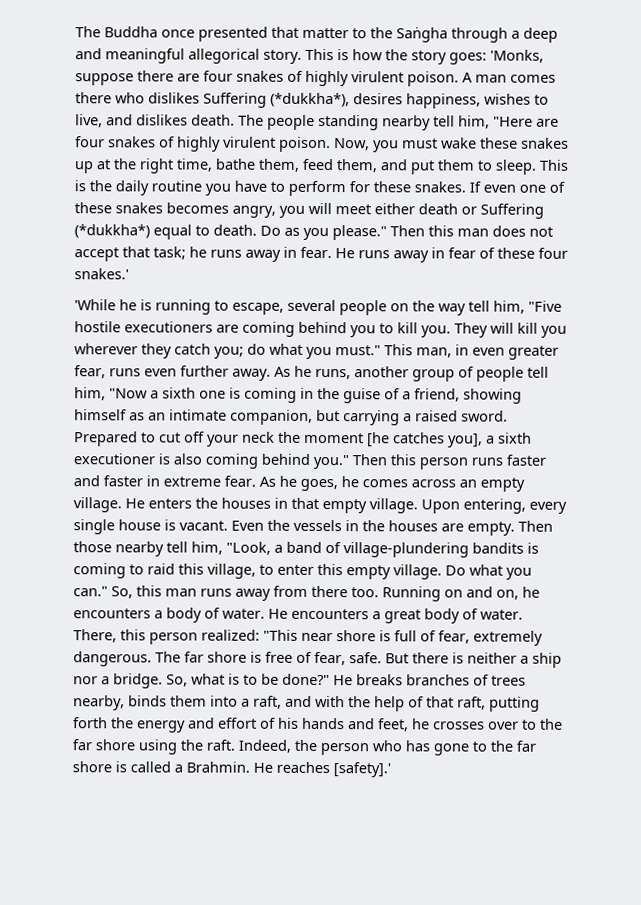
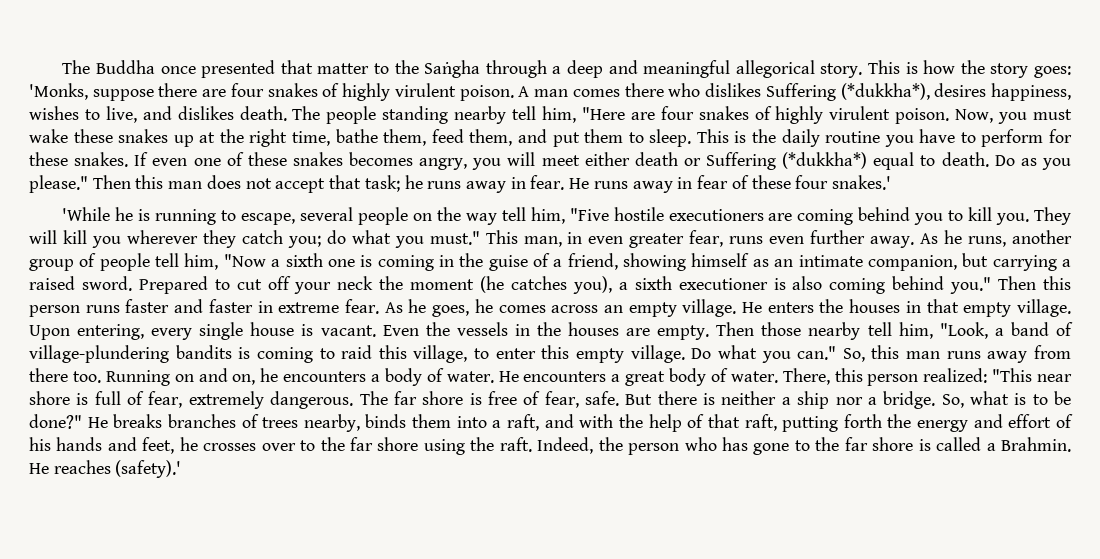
[367,432,483,448] [he catches you], -> [480,276,612,294] (he catches you),
[333,762,391,778] [safety].' -> [115,460,182,478] (safety).'

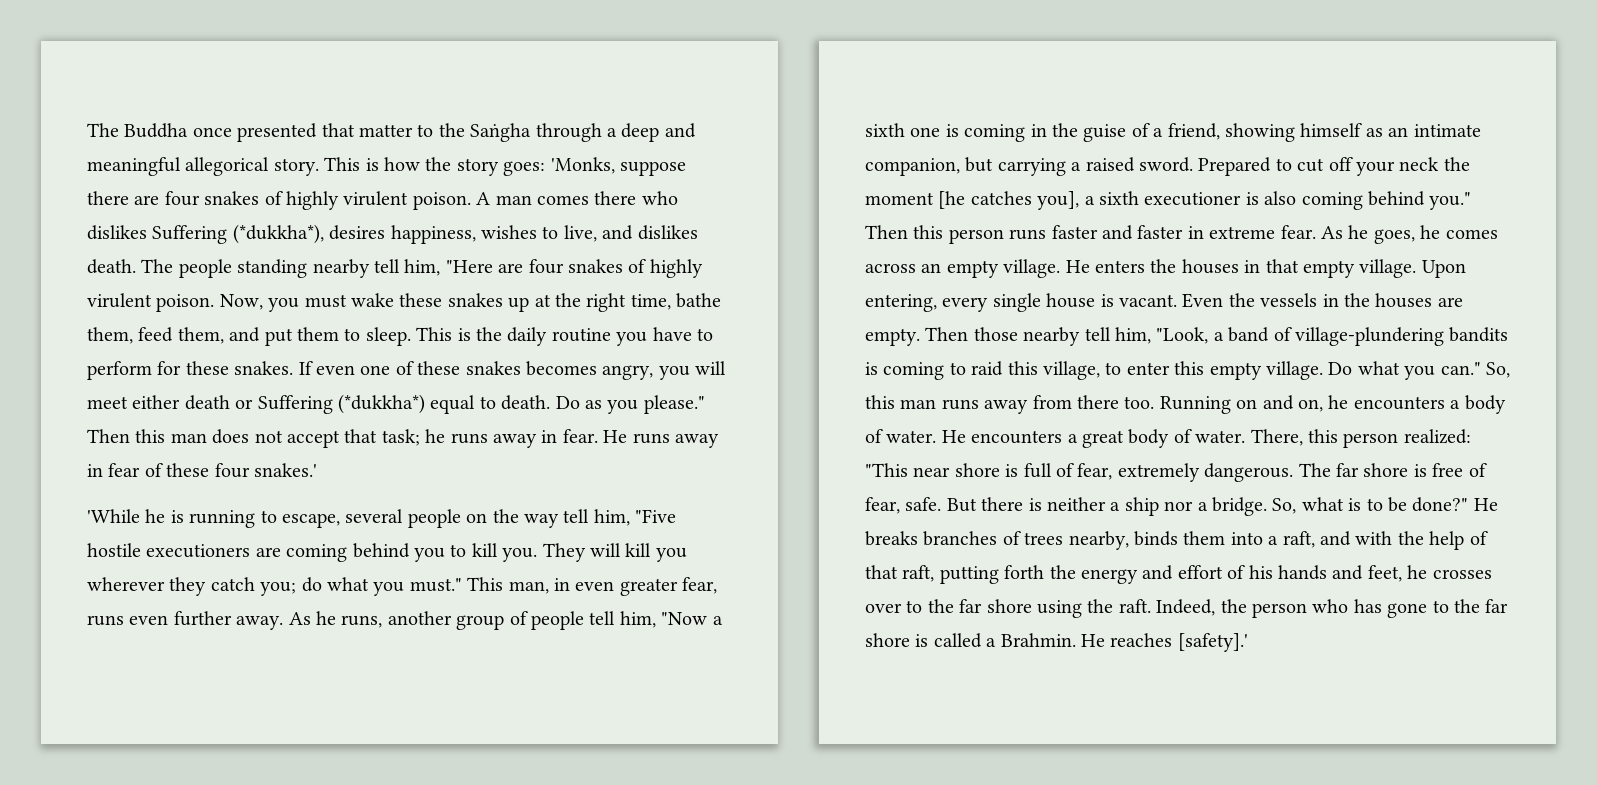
[480,276,612,294] (he catches you), -> [938,191,1080,210] [he catches you],
[115,460,182,478] (safety).' -> [1177,633,1248,652] [safety].'

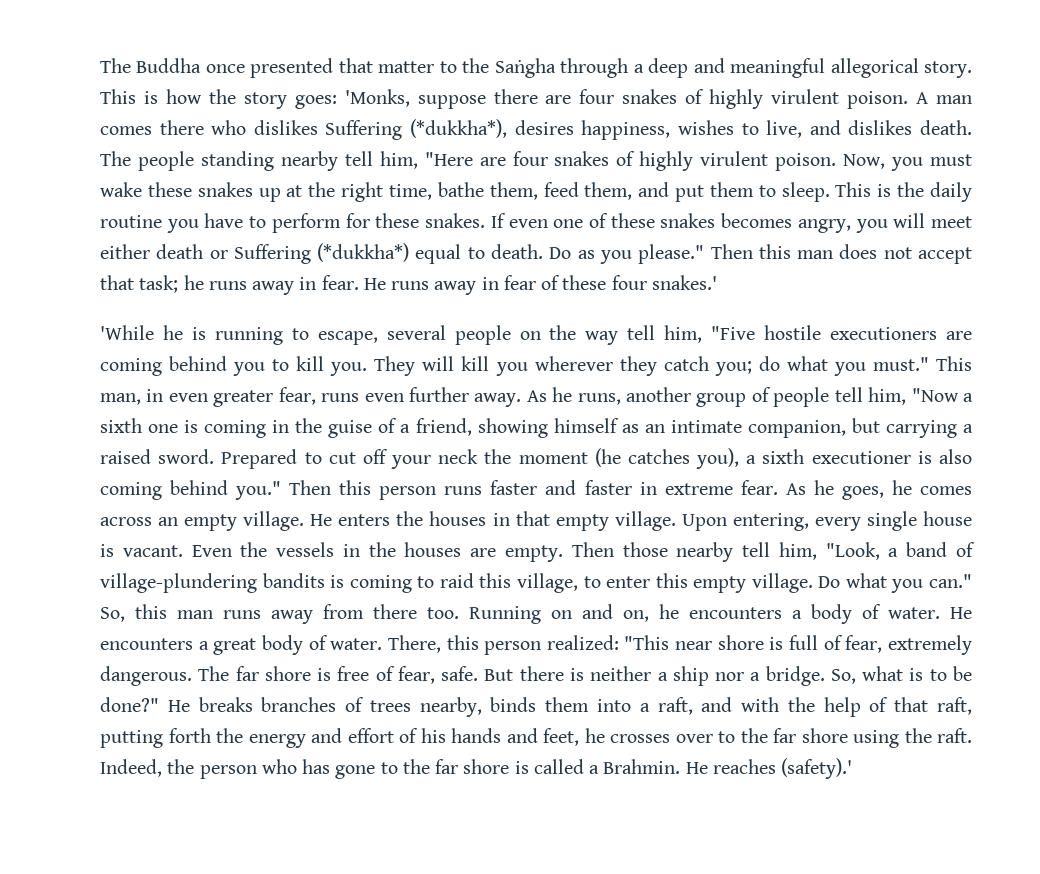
[938,191,1080,210] [he catches you], -> [594,448,740,469] (he catches you),
[1177,633,1248,652] [safety].' -> [781,758,853,779] (safety).'

